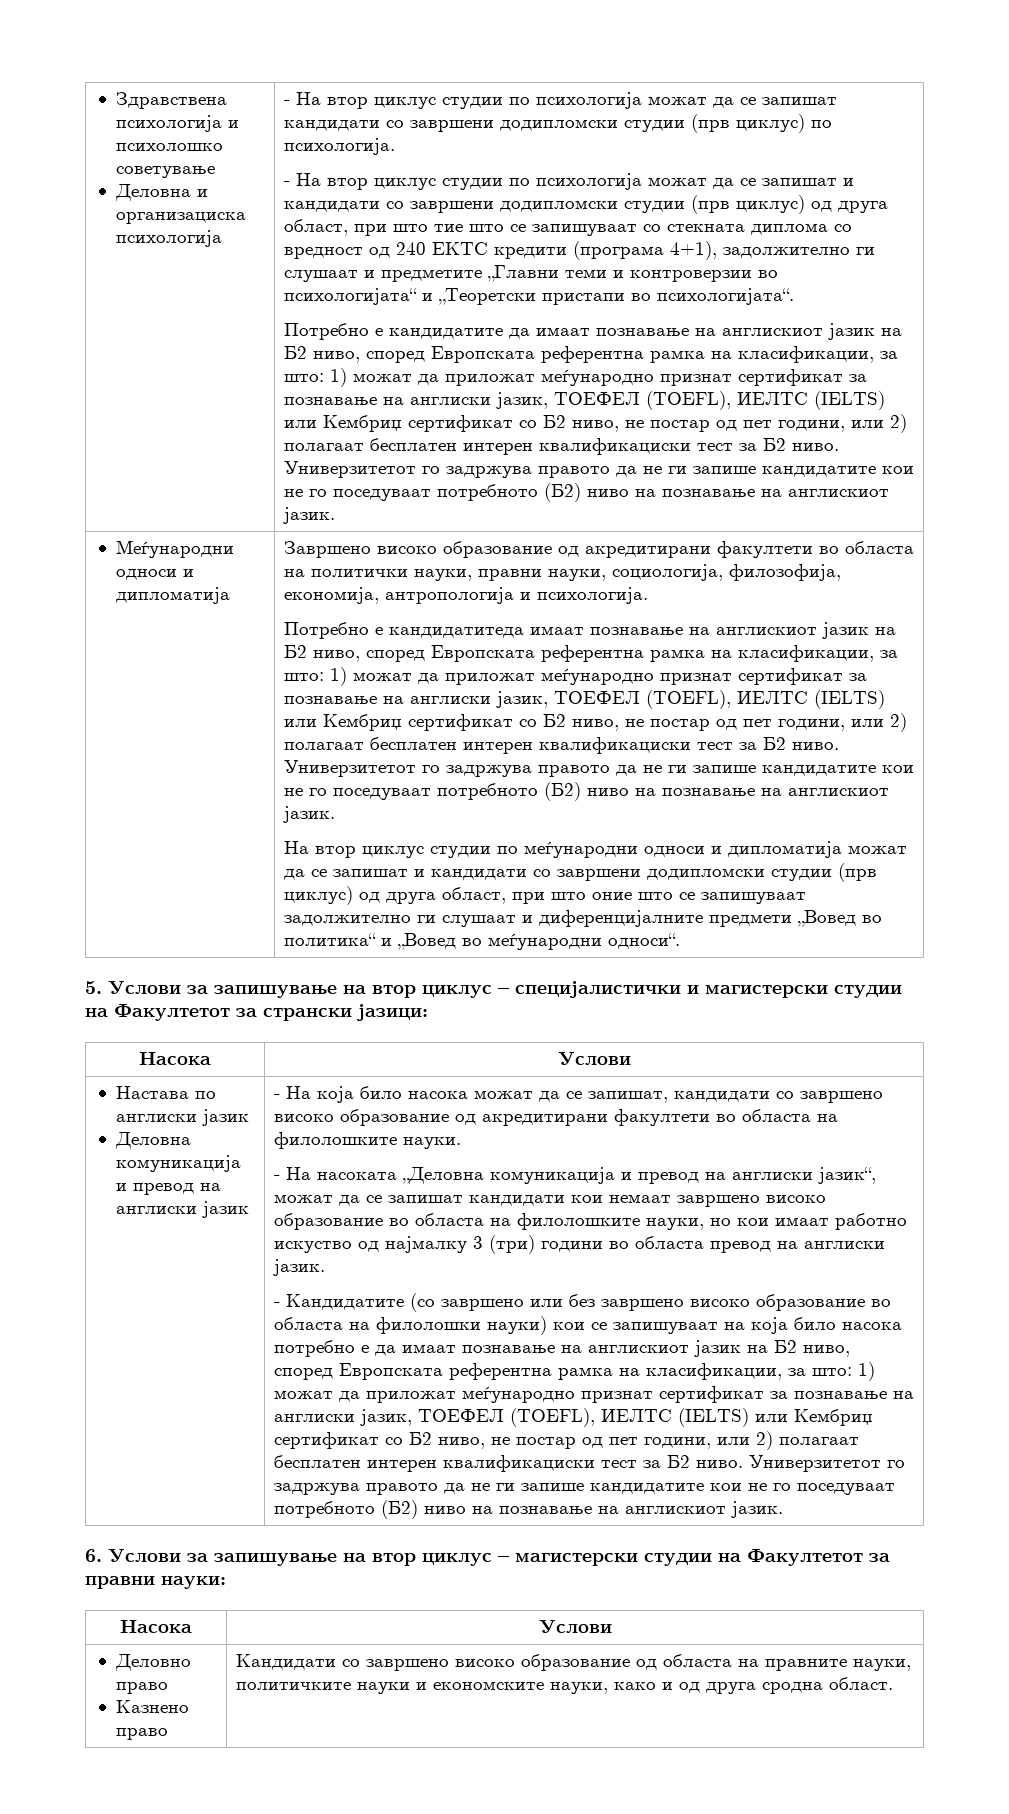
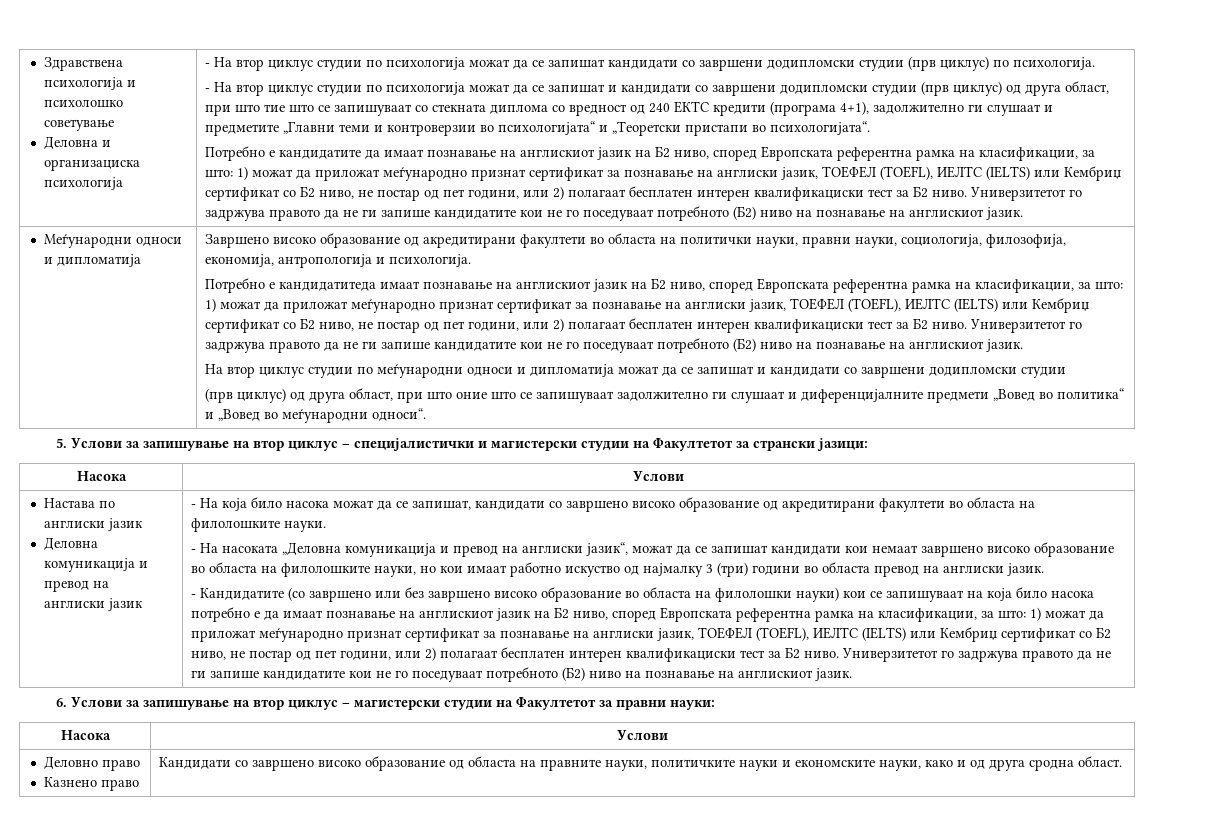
(832, 875) none -> (1067, 372) //

